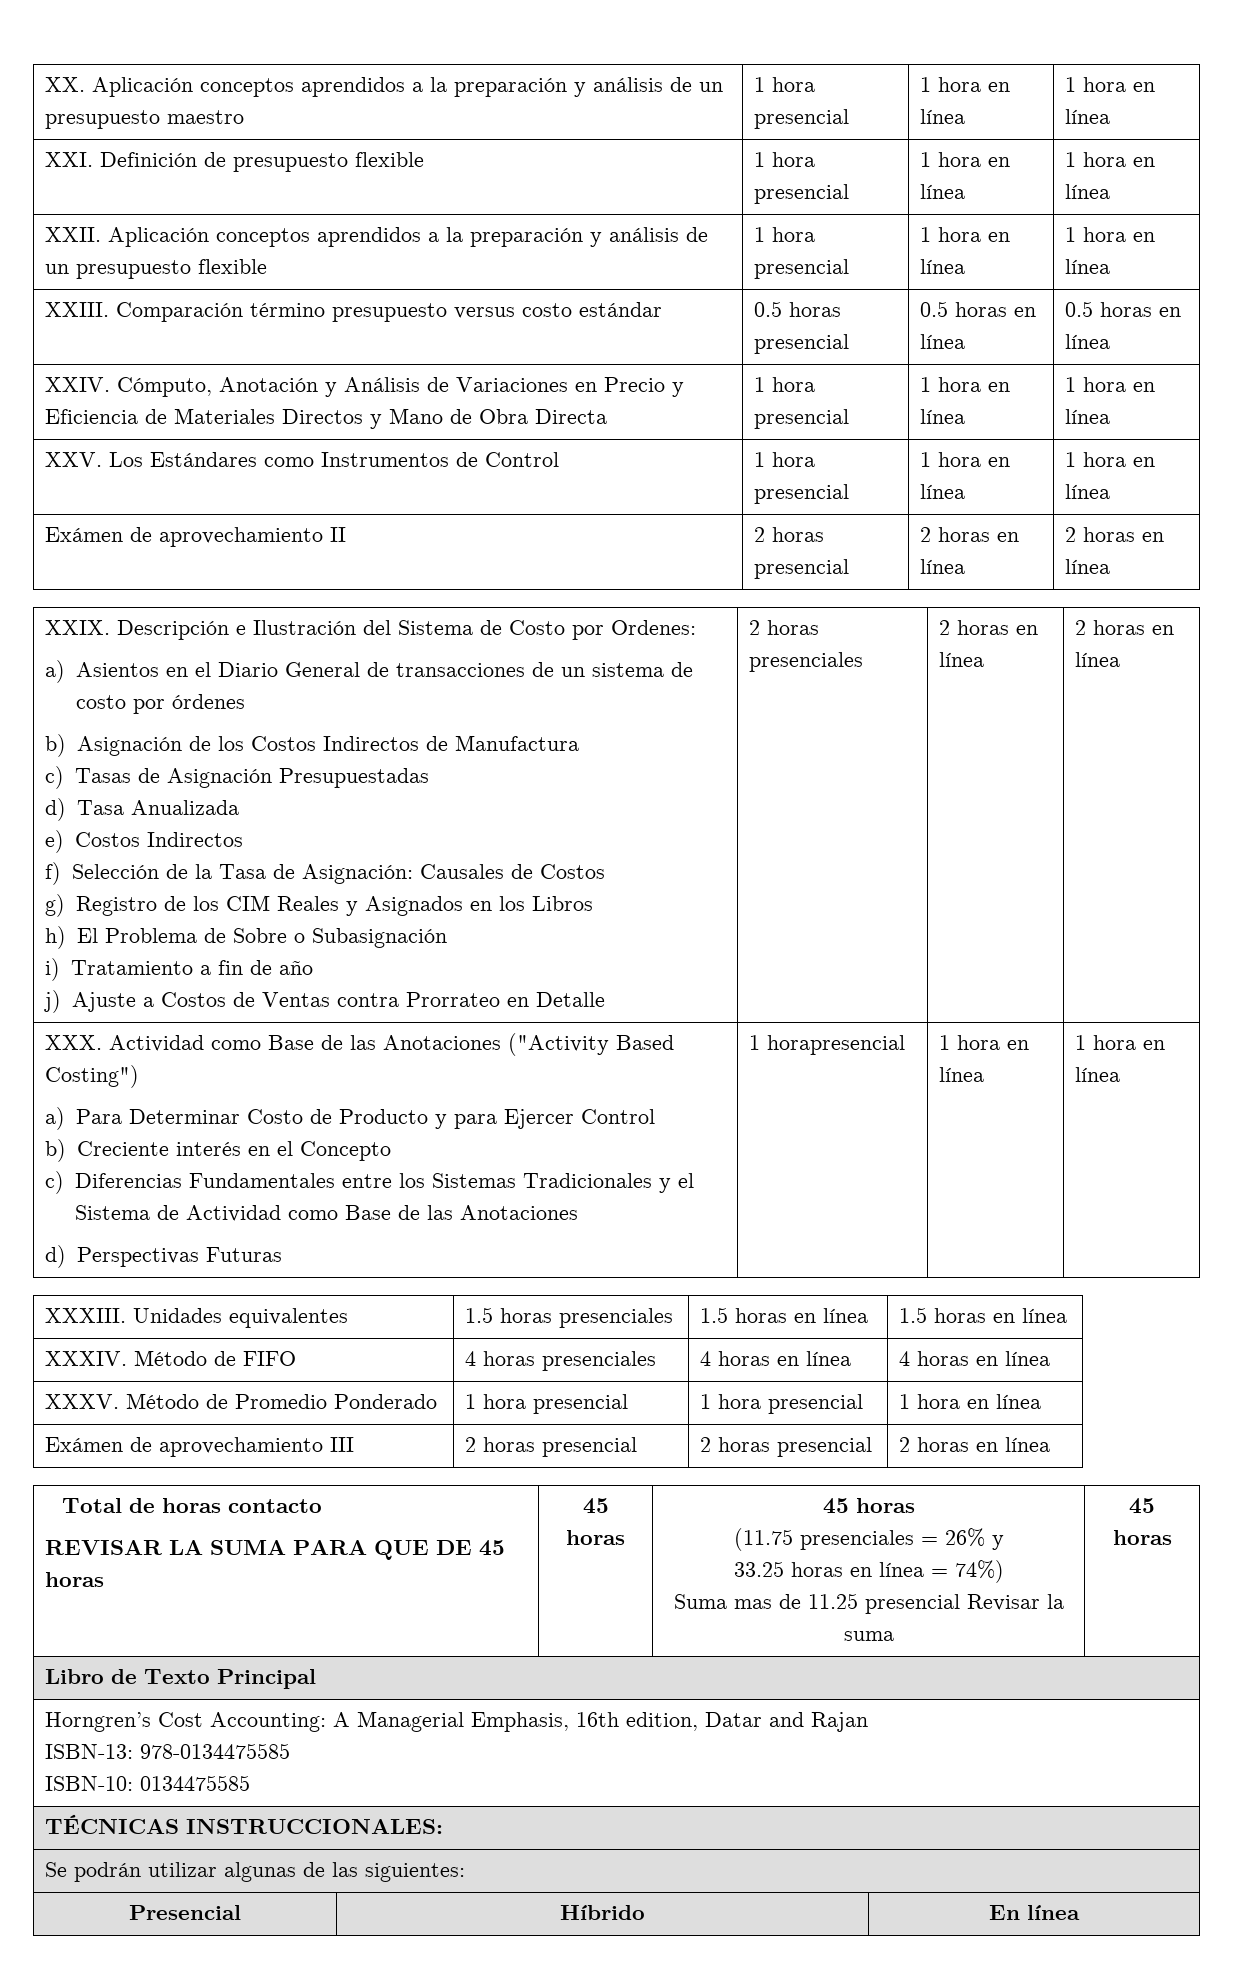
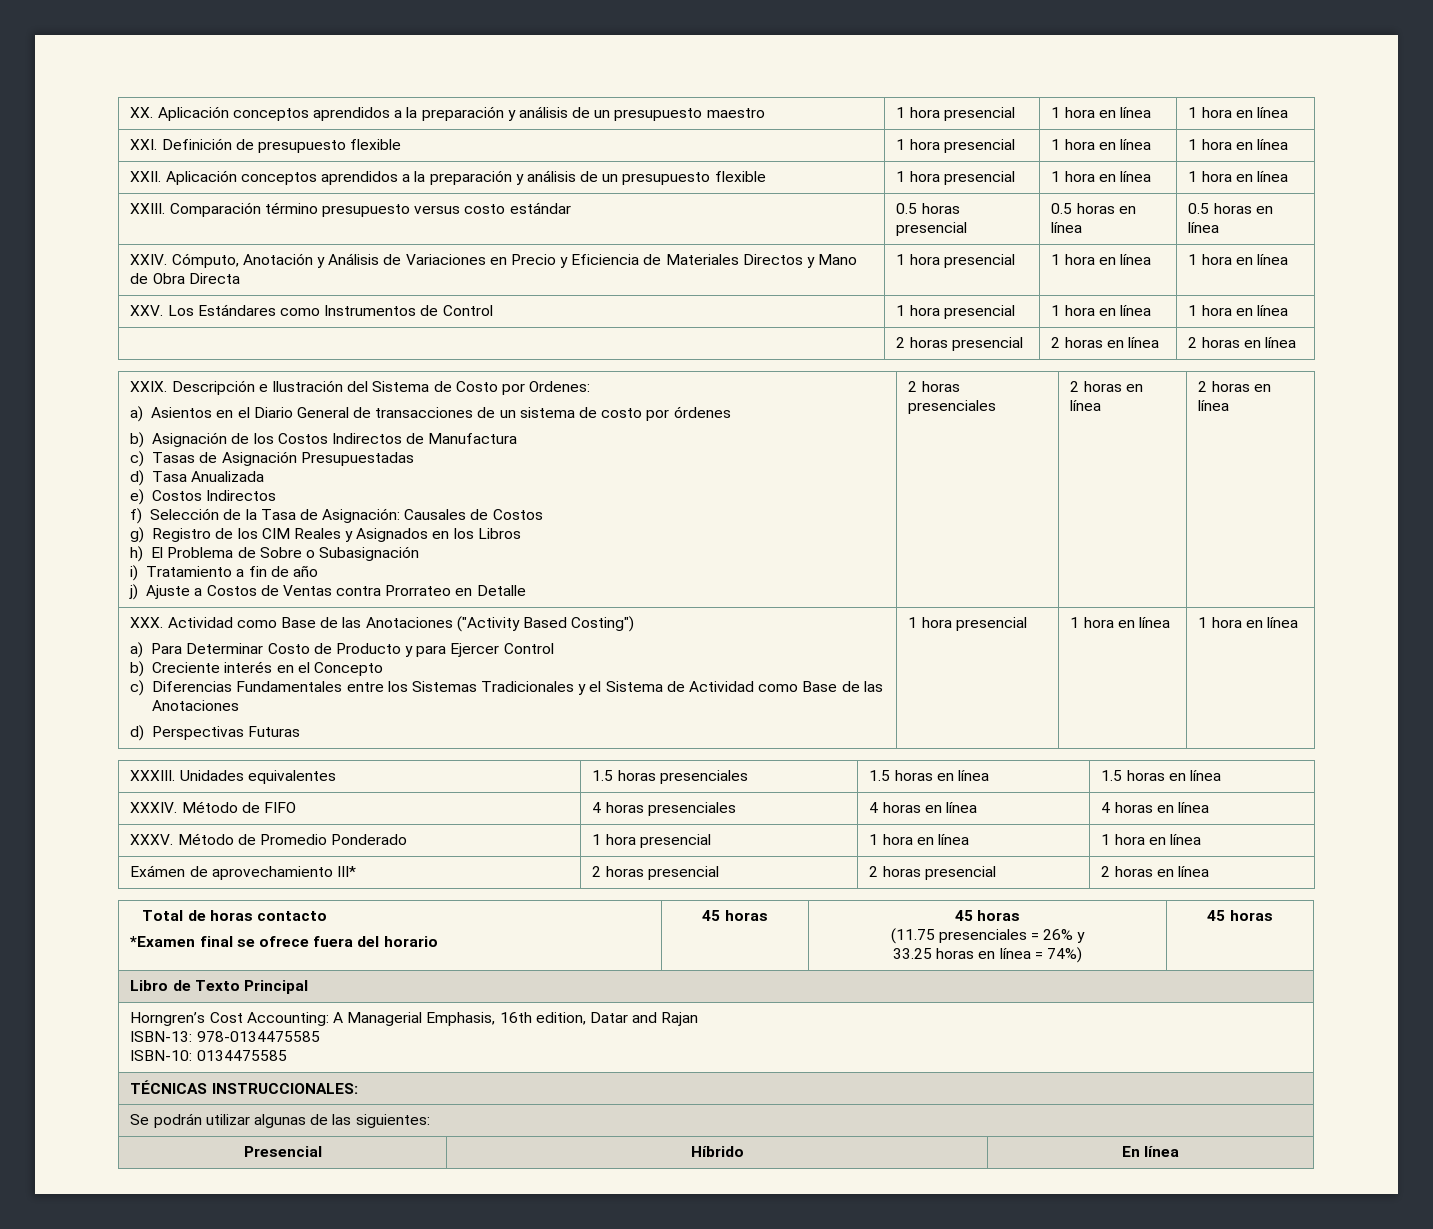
[45,527,347,547] Exámen de aprovechamiento II -> (1288, 310) none
[767,1035,906,1055] horapresencial -> [921,617,1027,631] hora presencial
[768,1394,864,1414] [899,1394,1042,1409] [45,1437,355,1457] presencial | 1 hora en línea // Exámen de aprovechamiento III -> [916,834,969,845] [1101,834,1201,845] [130,865,356,880] en línea | 1 hora en línea // Exámen de aprovechamiento III*
[45,1540,506,1560] [45,1572,105,1587] REVISAR LA SUMA PARA QUE DE 45 horas -> [130,936,438,947] *Examen final se ofrece fuera del horario
[673,1593,1064,1614] [843,1631,894,1641] // Suma mas de 11.25 presencial Revisar la suma -> (1082, 955) none

